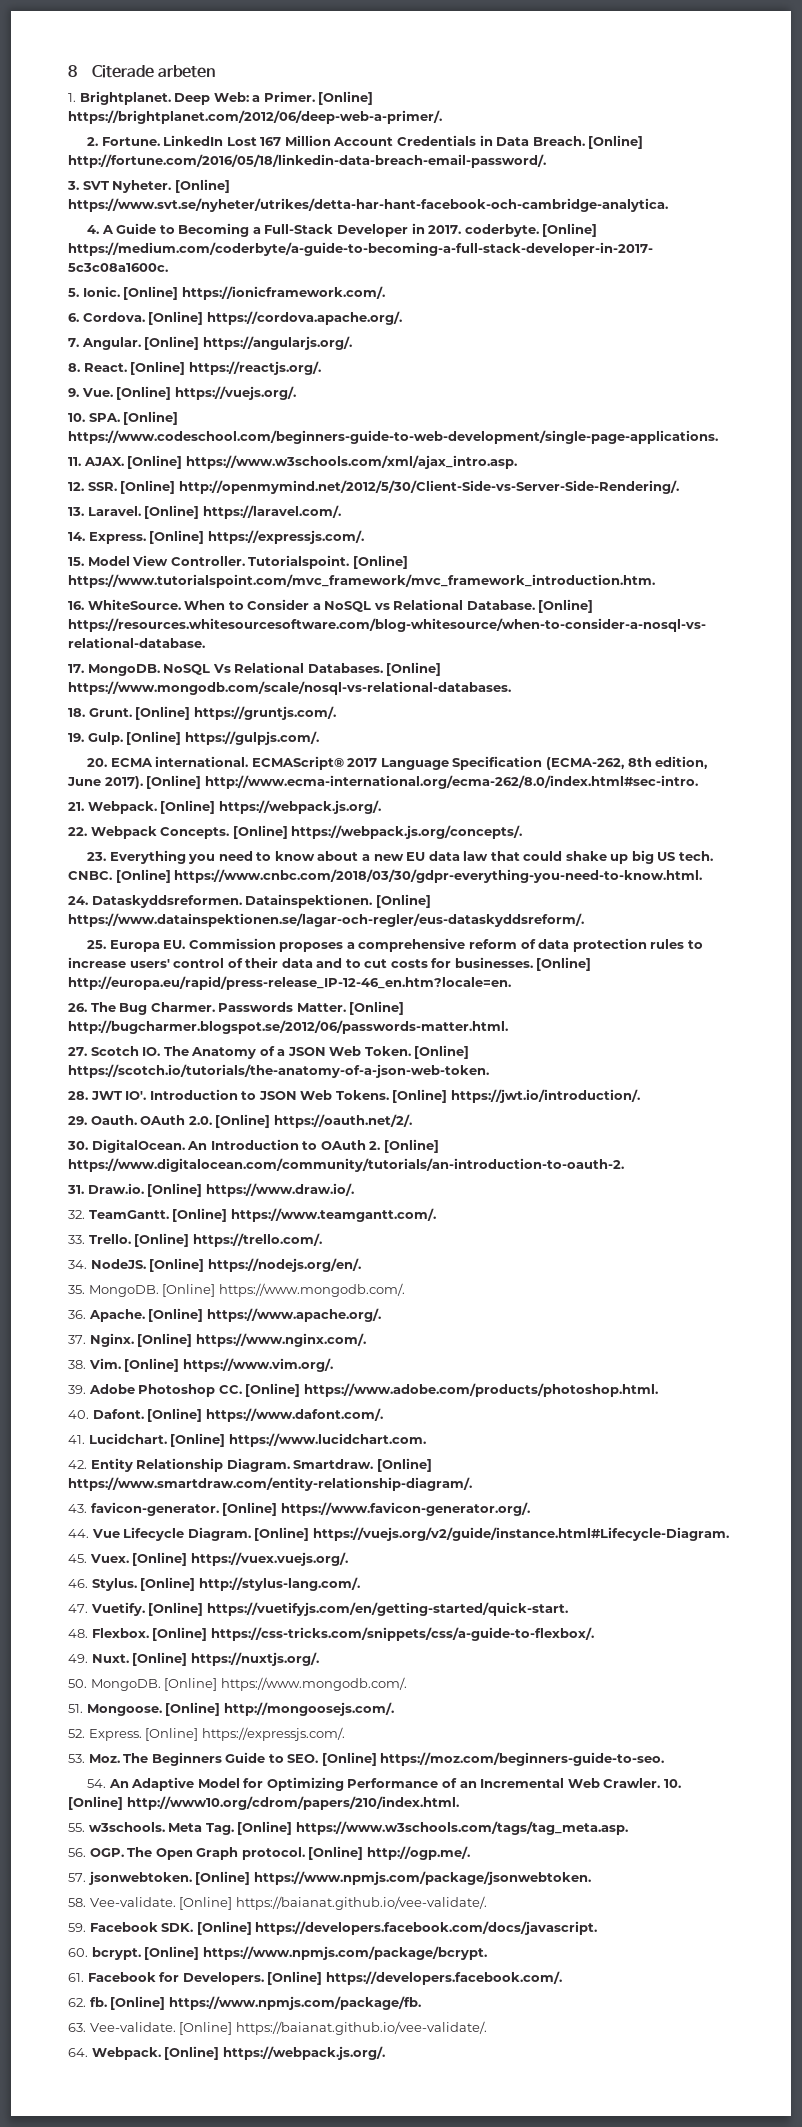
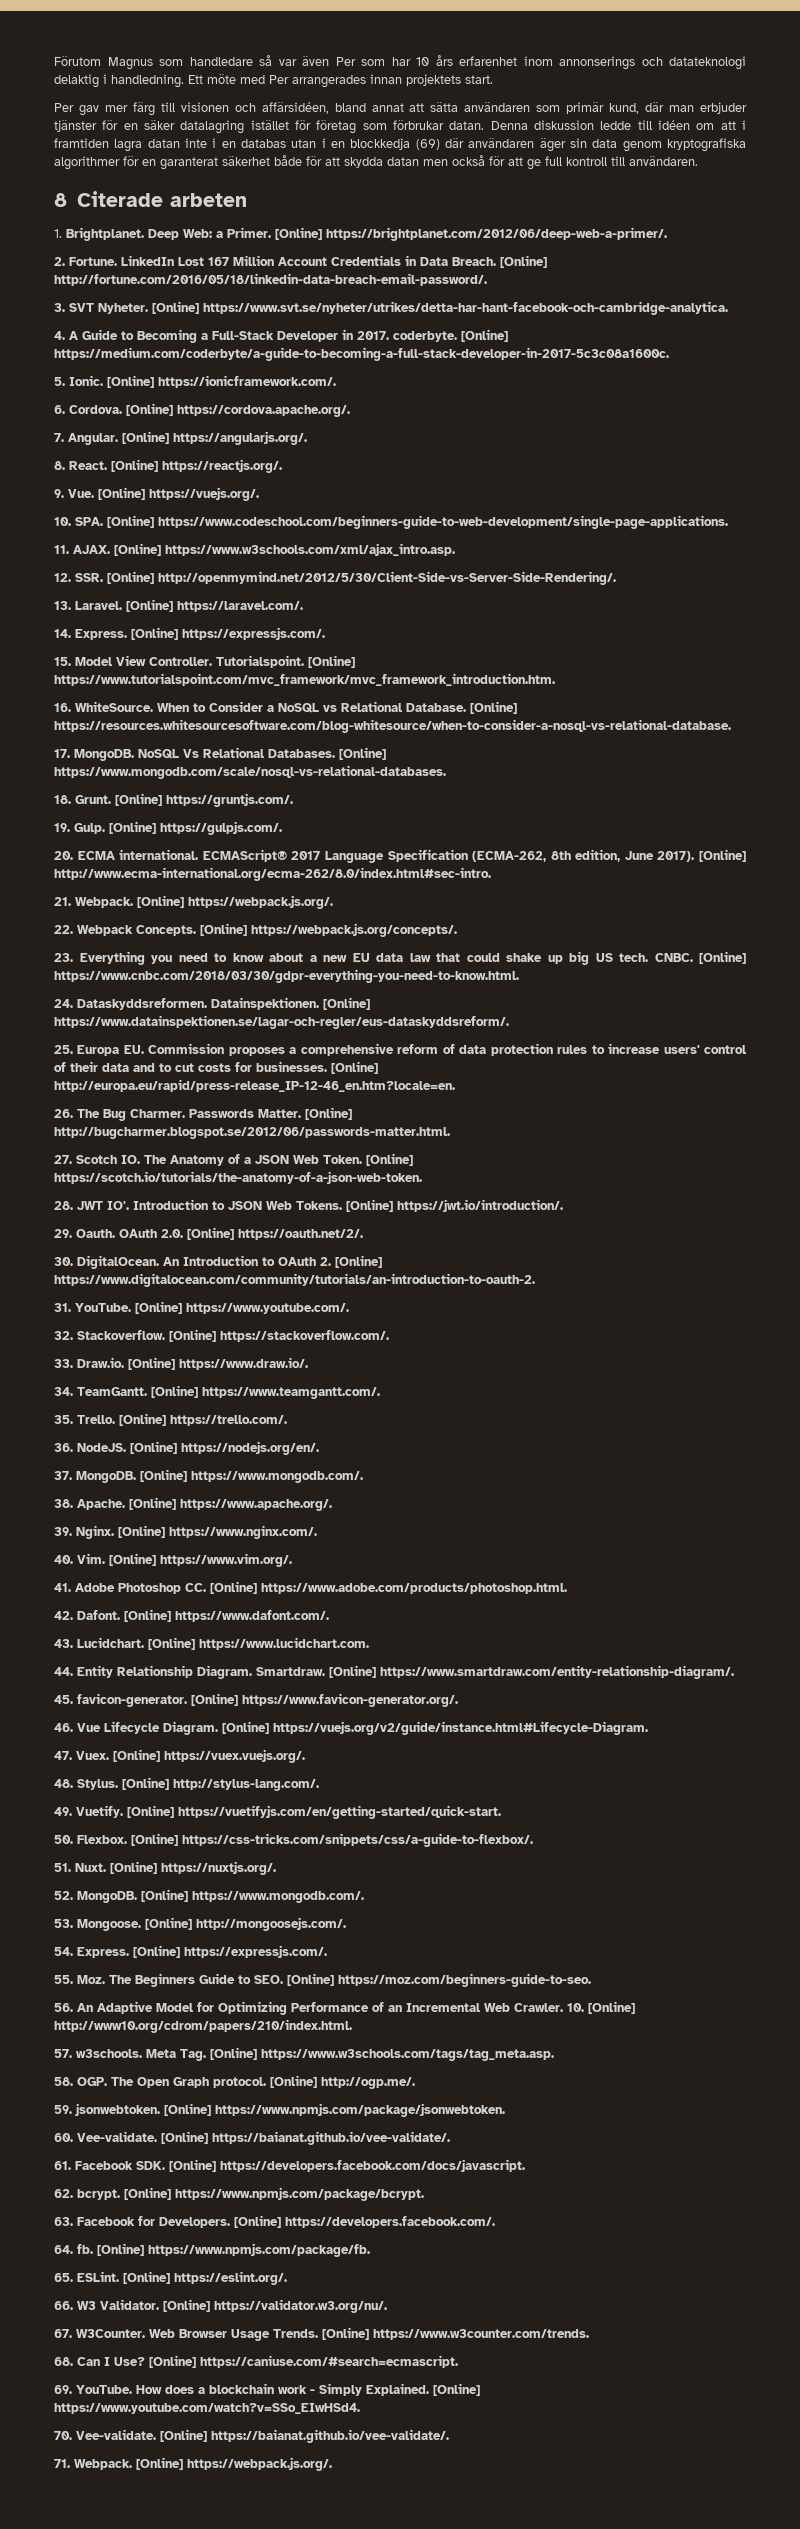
(68, 71) none -> [54,55,746,70] [54,74,493,88] [54,102,748,116] [54,120,747,134] [54,138,746,152] [54,155,698,170] Förutom Magnus som handledare så var även Per som har 10 års erfarenhet inom annonserings och datateknologi delaktig i handledning. Ett möte med Per arrangerades innan projektets start. // Per gav mer färg till visionen och affärsidéen, bland annat att sätta användaren som primär kund, där man erbjuder tjänster för en säker datalagring istället för företag som förbrukar datan. Denna diskussion ledde till idéen om att i framtiden lagra datan inte i en databas utan i en blockkedja (69) där användaren äger sin data genom kryptografiska algorithmer för en garanterat säkerhet både för att skydda datan men också för att ge full kontroll till användaren. //
(84, 1189) none -> [75,1301,349,1314] [54,1329,389,1342] [54,1359,73,1368] YouTube. [Online] https://www.youtube.com/. // 32. Stackoverflow. [Online] https://stackoverflow.com/. // 33.
[68,1210,85,1219] 32. -> [54,1387,73,1396] 34.
[68,1235,85,1244] 33. -> [54,1415,73,1424] 35.
[68,1260,87,1269] 34. -> [54,1443,73,1452] 36.
[68,1283,405,1297] [68,1310,86,1319] 35. MongoDB. [Online] https://www.mongodb.com/. // 36. -> [54,1469,363,1483] [54,1499,73,1508] 37. MongoDB. [Online] https://www.mongodb.com/. // 38.
[68,1335,86,1344] 37. -> [54,1527,72,1536] 39.
[68,1360,86,1369] 38. -> [54,1555,73,1564] 40.
[68,1385,86,1394] 39. -> [54,1583,71,1592] 41.
[68,1410,89,1419] 40. -> [54,1611,73,1620] 42.
[68,1435,85,1444] 41. -> [54,1639,73,1648] 43.
[68,1460,87,1469] 42. -> [54,1667,73,1676] 44.
[68,1504,87,1513] 43. -> [54,1695,73,1704] 45.
[68,1529,89,1538] 44. -> [54,1723,73,1732] 46.
[68,1554,87,1563] 45. -> [54,1751,72,1760] 47.
[68,1579,88,1588] 46. -> [54,1779,73,1788] 48.
[68,1604,88,1613] 47. -> [54,1807,72,1816] 49.
[68,1629,88,1638] 48. -> [54,1835,73,1844] 50.
[68,1654,88,1663] 49. -> [54,1863,71,1872] 51.
[68,1677,407,1691] [68,1704,83,1713] 50. MongoDB. [Online] https://www.mongodb.com/. // 51. -> [54,1889,364,1903] [54,1919,73,1928] 52. MongoDB. [Online] https://www.mongodb.com/. // 53.
[68,1727,345,1741] [68,1754,85,1763] 52. Express. [Online] https://expressjs.com/. // 53. -> [54,1945,327,1958] [54,1975,73,1984] 54. Express. [Online] https://expressjs.com/. // 55.
[87,1779,107,1788] 54. -> [54,2003,73,2012] 56.
[68,1823,85,1832] 55. -> [54,2049,72,2058] 57.
[68,1848,86,1857] 56. -> [54,2077,73,2086] 58.
[68,1873,86,1882] 57. -> [54,2105,72,2114] 59.
[68,1896,487,1910] [68,1923,86,1932] 58. Vee-validate. [Online] https://baianat.github.io/vee-validate/. // 59. -> [54,2131,450,2145] [54,2161,71,2170] 60. Vee-validate. [Online] https://baianat.github.io/vee-validate/. // 61.
[68,1948,88,1957] 60. -> [54,2189,73,2198] 62.
[68,1973,84,1982] 61. -> [54,2217,73,2226] 63.
[68,1998,86,2007] 62. -> [54,2245,73,2254] 64.
[68,2021,487,2035] [68,2048,88,2057] 63. Vee-validate. [Online] https://baianat.github.io/vee-validate/. // 64. -> [54,2271,287,2285] [54,2299,387,2313] [54,2327,589,2341] [54,2355,458,2368] [54,2383,480,2396] [54,2403,360,2414] [54,2429,449,2443] [54,2459,70,2468] 65. ESLint. [Online] https://eslint.org/. // 66. W3 Validator. [Online] https://validator.w3.org/nu/. // 67. W3Counter. Web Browser Usage Trends. [Online] https://www.w3counter.com/trends. // 68. Can I Use? [Online] https://caniuse.com/#search=ecmascript. // 69. YouTube. How does a blockchain work - Simply Explained. [Online] https://www.youtube.com/watch?v=SSo_EIwHSd4. // 70. Vee-validate. [Online] https://baianat.github.io/vee-validate/. // 71.

